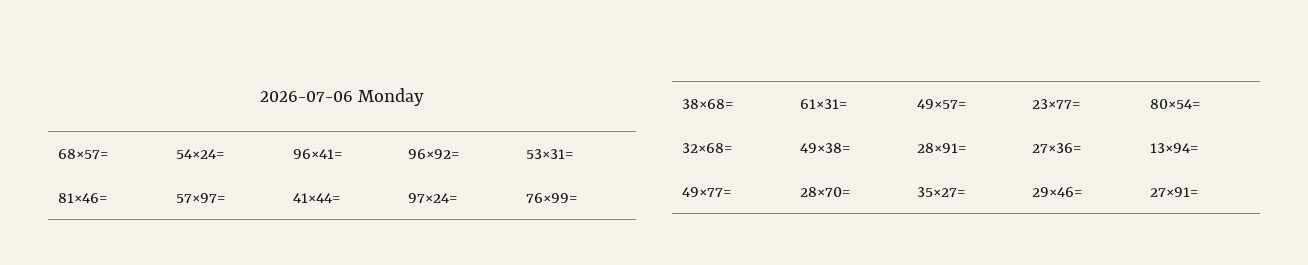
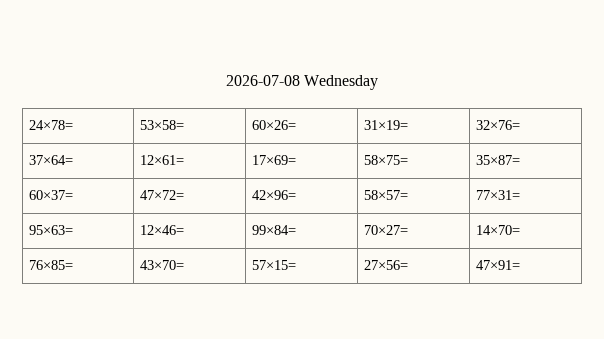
[259,88,425,106] [57,149,108,159] [175,149,224,159] [292,149,342,159] [407,149,459,159] [525,149,573,159] [57,193,107,203] [175,193,225,203] [292,193,340,203] [407,193,457,203] [525,193,577,203] [681,99,733,109] [799,99,847,109] [916,99,966,109] [1031,99,1080,109] [1149,99,1200,109] [681,143,732,153] [799,143,850,153] [916,143,966,153] [1031,143,1081,153] [1149,143,1198,153] [681,187,731,197] [799,187,850,197] [916,187,965,197] [1031,187,1082,197] [1149,187,1198,197] 2026-07-06 Monday // 68×57= | 54×24= | 96×41= | 96×92= | 53×31= // 81×46= | 57×97= | 41×44= | 97×24= | 76×99= // 38×68= | 61×31= | 49×57= | 23×77= | 80×54= // 32×68= | 49×38= | 28×91= | 27×36= | 13×94= // 49×77= | 28×70= | 35×27= | 29×46= | 27×91= -> [225,75,379,90] [28,120,73,130] [139,120,184,130] [251,120,296,130] [363,120,408,130] [475,120,520,130] [28,155,73,165] [139,155,184,165] [251,155,296,165] [363,155,408,165] [475,155,520,165] [28,190,73,200] [139,190,184,200] [251,190,296,200] [363,190,408,200] [475,190,520,200] [28,225,73,235] [139,225,184,235] [251,225,296,235] [363,225,408,235] [475,225,520,235] [28,260,73,270] [139,260,184,270] [251,260,296,270] [363,260,408,270] [475,260,520,270] 2026-07-08 Wednesday // 24×78= | 53×58= | 60×26= | 31×19= | 32×76= // 37×64= | 12×61= | 17×69= | 58×75= | 35×87= // 60×37= | 47×72= | 42×96= | 58×57= | 77×31= // 95×63= | 12×46= | 99×84= | 70×27= | 14×70= // 76×85= | 43×70= | 57×15= | 27×56= | 47×91=

